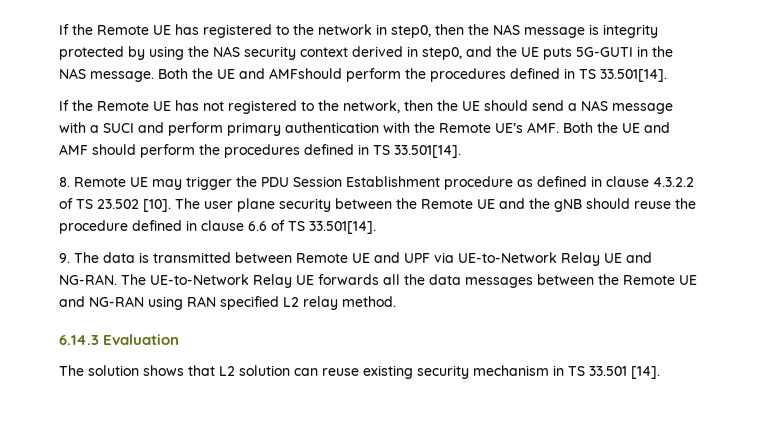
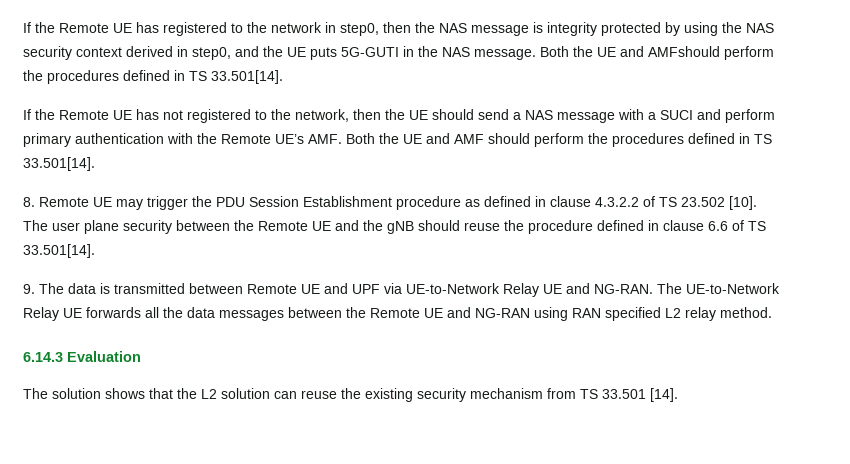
(215, 370) none -> [177,388,197,399] the
(359, 372) none -> [341,388,361,399] the
[553,365,564,376] in -> [547,388,576,399] from

